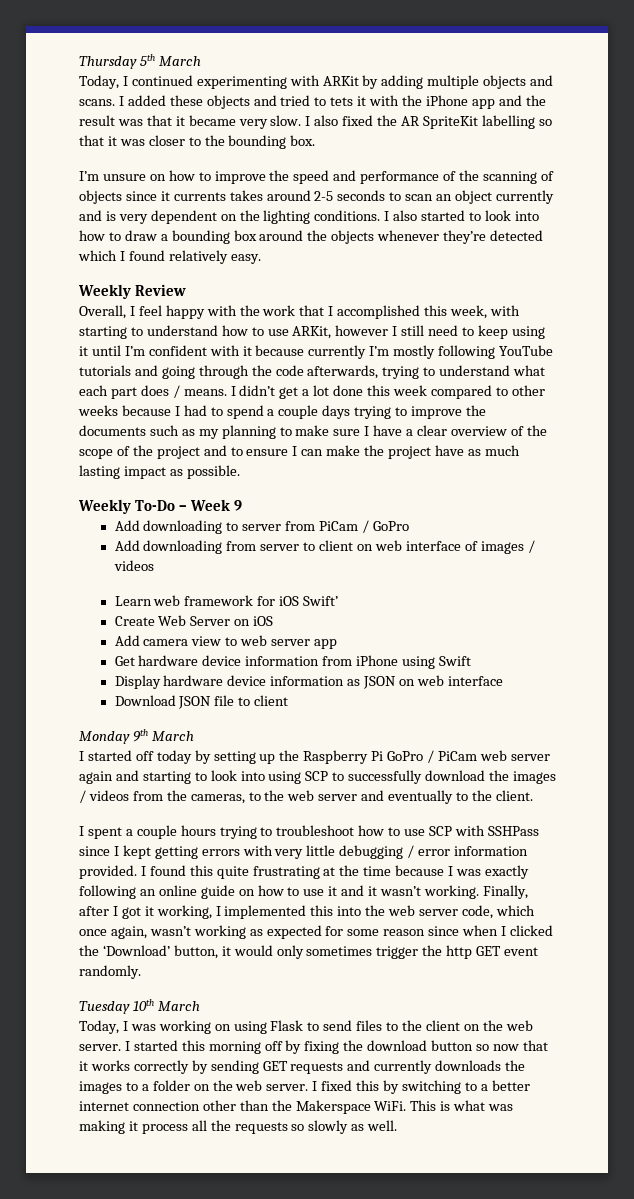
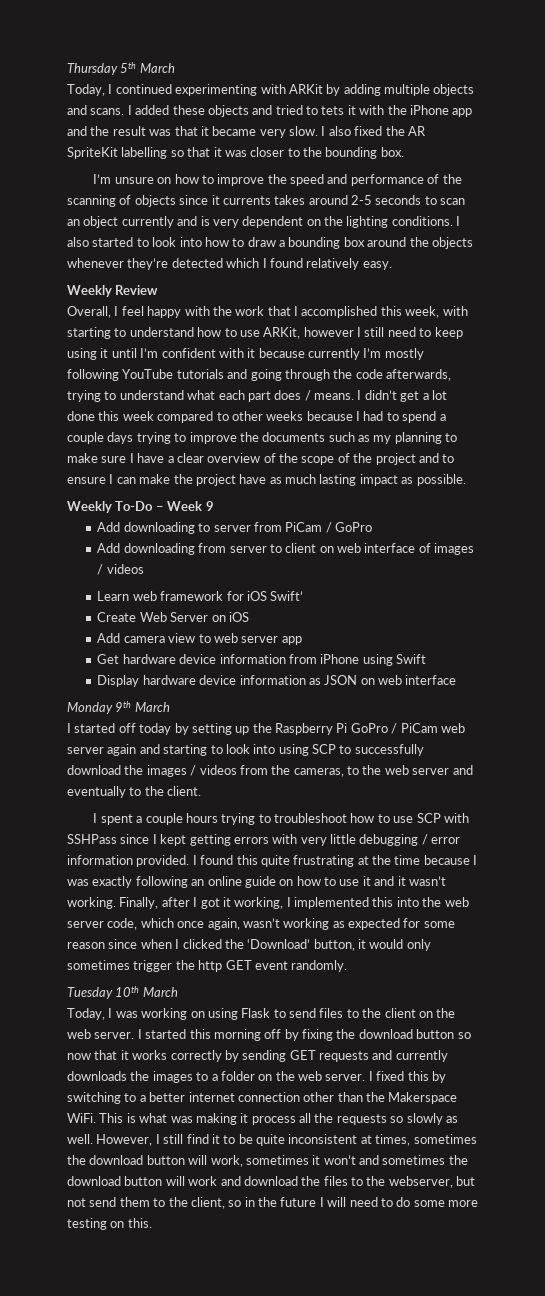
[114,695,289,709] // Download JSON file to client -> (457, 680) none
(398, 1125) none -> [96,1134,477,1146] [67,1155,468,1167] [67,1176,476,1188] [67,1197,478,1209] [67,1218,152,1230] However, I still find it to be quite inconsistent at times, sometimes the download button will work, sometimes it won’t and sometimes the download button will work and download the files to the webserver, but not send them to the client, so in the future I will need to do some more testing on this.

